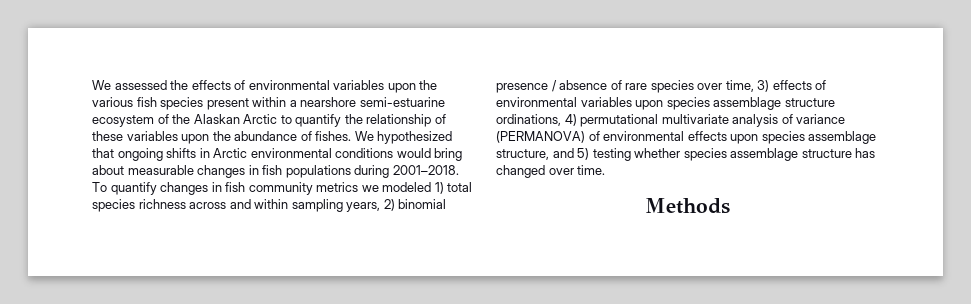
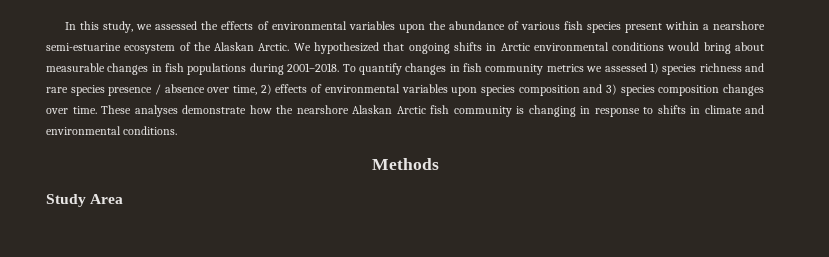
[92,80,111,90] We -> [65,21,153,33] In this study, we
(438, 85) none -> [448,21,519,30] abundance of
[243,114,446,127] [92,131,352,144] Arctic to quantify the relationship of these variables upon the abundance of fishes. -> [258,43,290,51] Arctic.
[382,182,473,194] [92,199,447,212] [496,80,694,93] modeled 1) total species richness across and within sampling years, 2) binomial presence / absence of rare species -> [604,63,764,75] [46,84,205,96] assessed 1) species richness and rare species presence / absence
[757,80,770,92] 3) -> [260,84,272,95] 2)
[713,97,835,110] [496,114,846,127] [496,131,877,144] [496,148,876,161] [496,165,606,178] assemblage structure ordinations, 4) permutational multivariate analysis of variance (PERMANOVA) of environmental effects upon species assemblage structure, and 5) testing whether species assemblage structure has changed over time. -> [518,84,765,96] [46,105,764,117] [46,126,178,135] composition and 3) species composition changes over time. These analyses demonstrate how the nearshore Alaskan Arctic fish community is changing in response to shifts in climate and environmental conditions.
(730, 206) none -> [46,194,124,207] // Study Area

